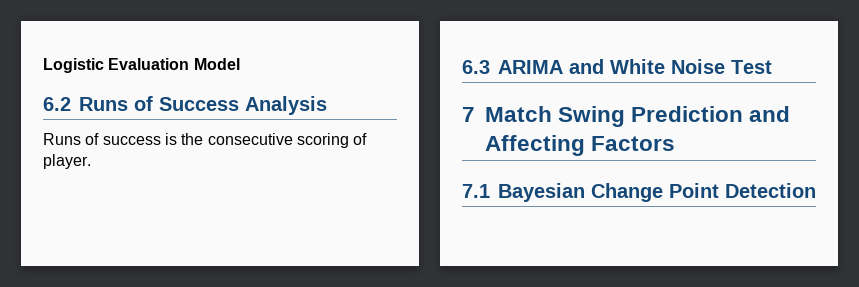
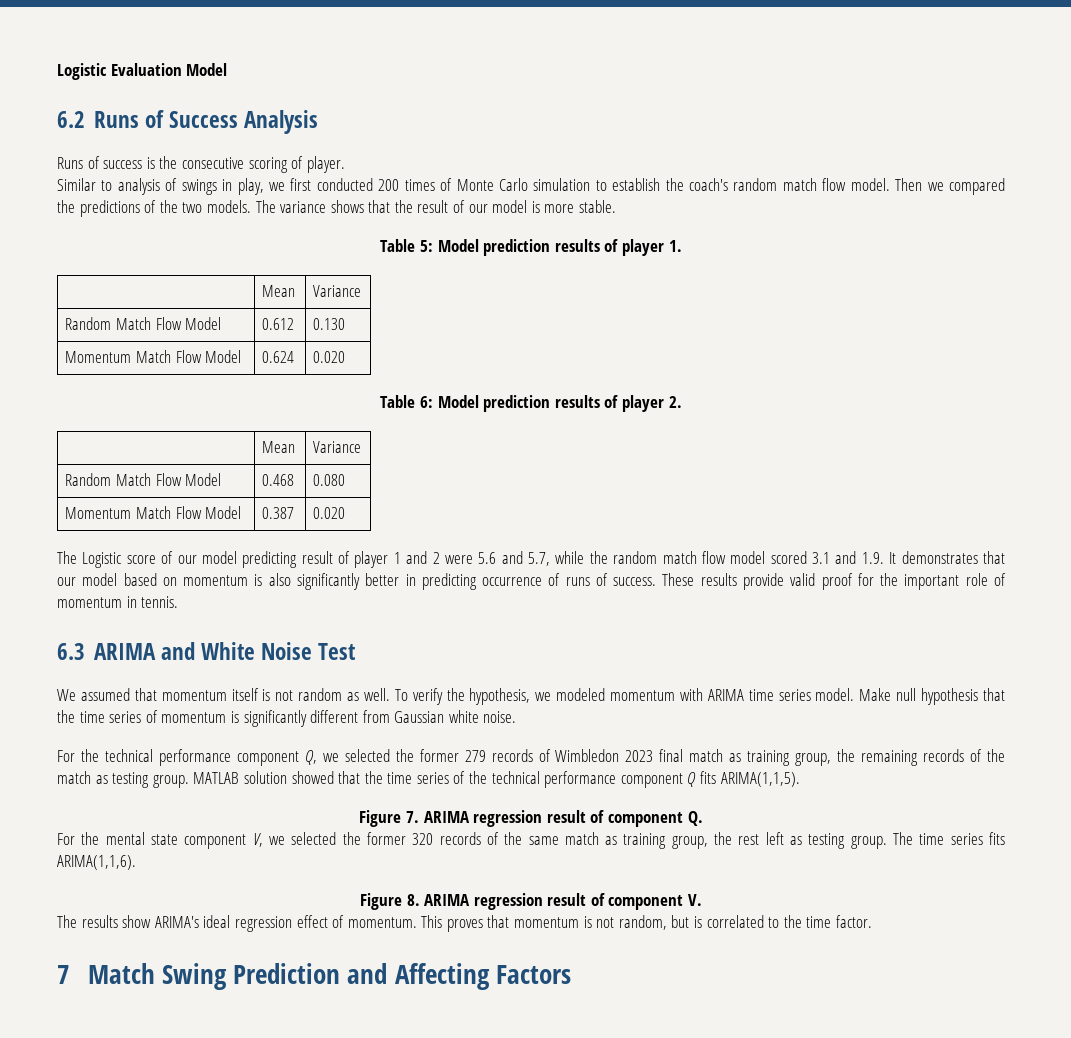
(91, 161) none -> [57,178,1005,195] [57,200,617,217] [380,239,682,256] [262,285,296,297] [313,285,362,297] [65,317,222,330] [262,318,295,330] [313,318,346,330] [65,350,242,363] [262,351,295,363] [313,351,346,363] [380,395,682,412] [262,441,296,453] [313,441,362,453] [65,473,222,486] [262,474,295,486] [313,474,346,486] [65,506,242,519] [262,507,295,519] [313,507,346,519] [57,551,1005,568] [57,573,1006,590] [57,596,179,608] // Similar to analysis of swings in play, we first conducted 200 times of Monte Carlo simulation to establish the coach's random match flow model. Then we compared the predictions of the two models. The variance shows that the result of our model is more stable. // Table 5: Model prediction results of player 1. // | Mean | Variance // Random Match Flow Model | 0.612 | 0.130 // Momentum Match Flow Model | 0.624 | 0.020 // Table 6: Model prediction results of player 2. // | Mean | Variance // Random Match Flow Model | 0.468 | 0.080 // Momentum Match Flow Model | 0.387 | 0.020 // The Logistic score of our model predicting result of player 1 and 2 were 5.6 and 5.7, while the random match flow model scored 3.1 and 1.9. It demonstrates that our model based on momentum is also significantly better in predicting occurrence of runs of success. These results provide valid proof for the important role of momentum in tennis.
(772, 67) none -> [57,688,1006,705] [57,710,517,727] [57,749,1006,766] [57,771,800,788] [359,810,703,827] [57,832,1005,849] [57,855,136,870] [359,893,703,910] [57,915,872,932] // We assumed that momentum itself is not random as well. To verify the hypothesis, we modeled momentum with ARIMA time series model. Make null hypothesis that the time series of momentum is significantly different from Gaussian white noise. // For the technical performance component Q, we selected the former 279 records of Wimbledon 2023 final match as training group, the remaining records of the match as testing group. MATLAB solution showed that the time series of the technical performance component Q fits ARIMA(1,1,5). // Figure 7. ARIMA regression result of component Q. // For the mental state component V, we selected the former 320 records of the same match as training group, the rest left as testing group. The time series fits ARIMA(1,1,6). // Figure 8. ARIMA regression result of component V. // The results show ARIMA's ideal regression effect of momentum. This proves that momentum is not random, but is correlated to the time factor.
[462,183,816,202] // 7.1 Bayesian Change Point Detection -> (571, 974) none

